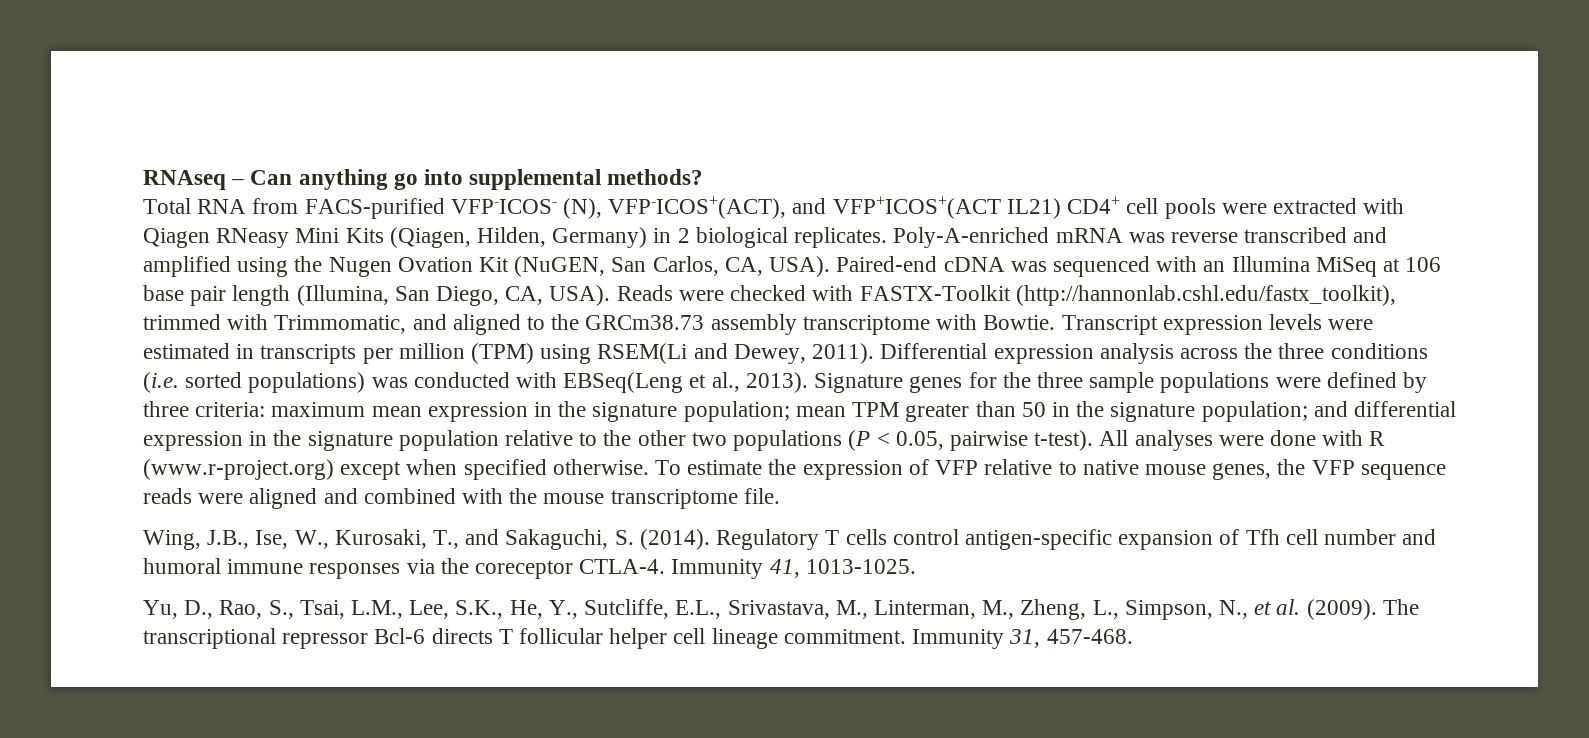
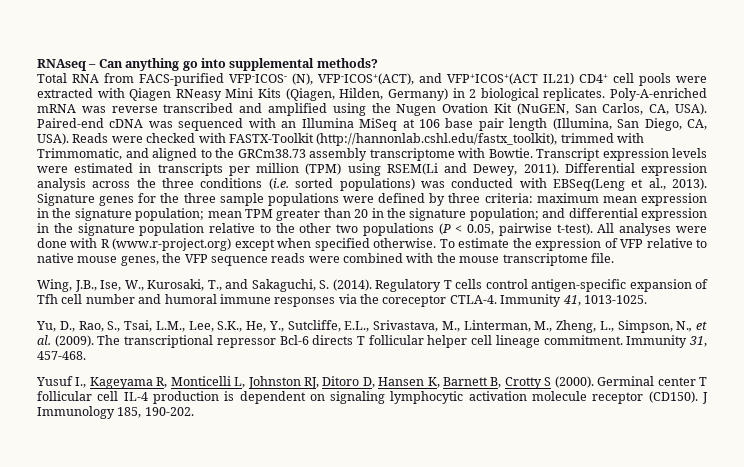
[1021,402,1046,417] 50 -> [354,209,369,218] 20
[249,488,358,509] aligned and -> (340, 259) none
(1133, 636) none -> [36,376,708,389] [37,391,708,404] [37,406,194,419] // Yusuf I., Kageyama R, Monticelli L, Johnston RJ, Ditoro D, Hansen K, Barnett B, Crotty S (2000). Germinal center T follicular cell IL-4 production is dependent on signaling lymphocytic activation molecule receptor (CD150). J Immunology 185, 190-202.

